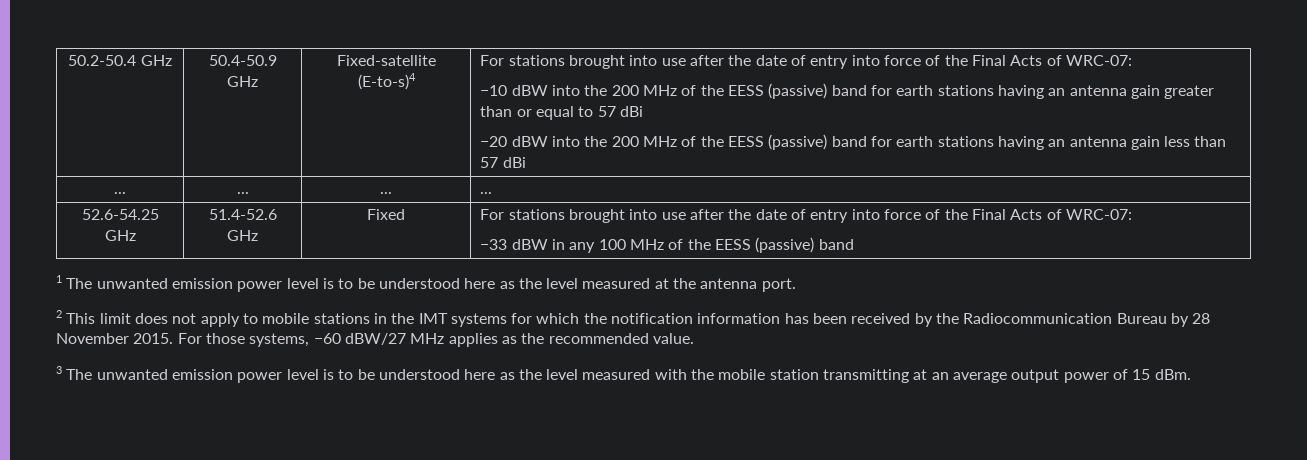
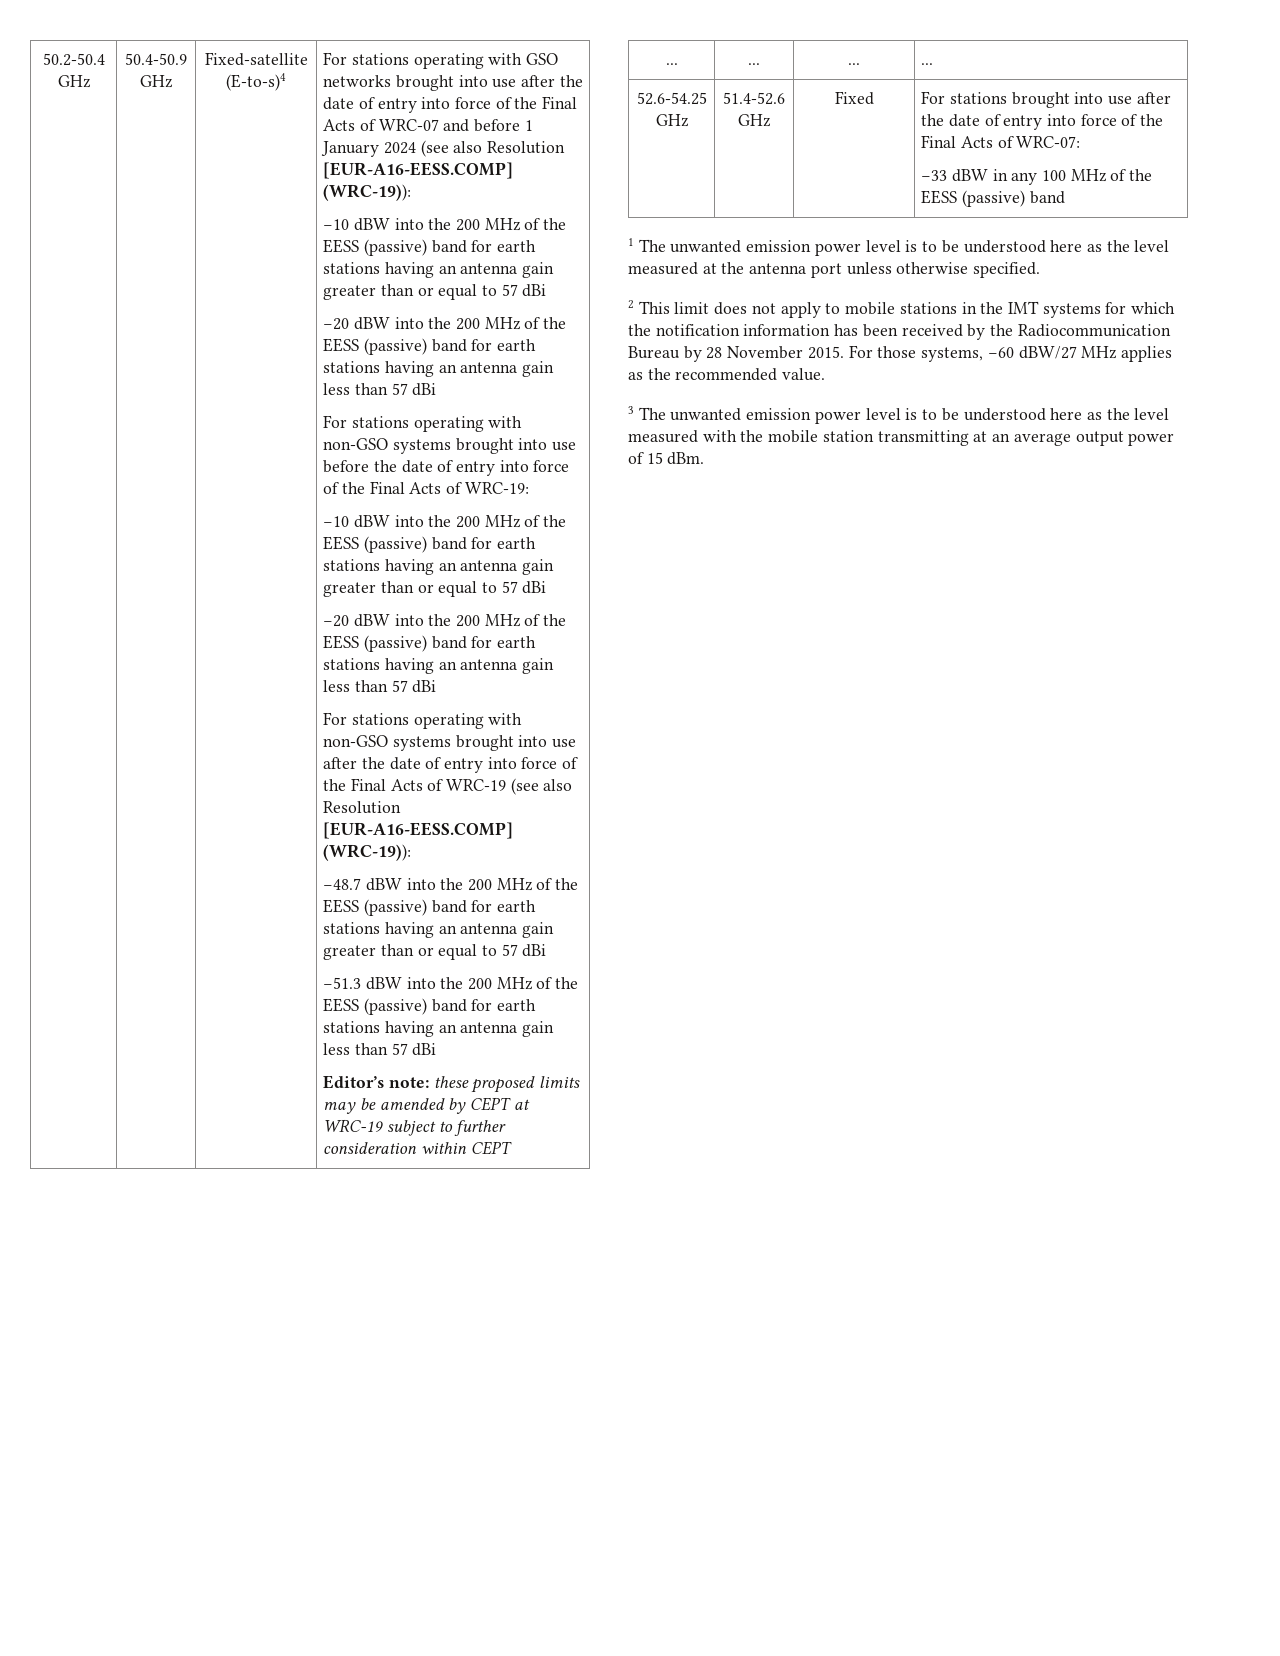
(565, 60) none -> [413,53,558,69] [323,75,392,87] operating with GSO networks
[1065,55,1132,66] WRC-07: -> [378,119,533,132] [321,140,565,157] [323,162,514,179] [323,184,412,201] WRC-07 and before 1 January 2024 (see also Resolution [EUR-A16-EESS.COMP] (WRC-19)):
(526, 162) none -> [323,415,523,432] [323,438,576,454] [323,460,570,476] [323,481,529,494] [323,515,567,528] [323,536,536,553] [323,559,554,575] [323,581,547,597] [323,614,567,627] [323,635,536,652] [323,658,554,674] [323,680,437,693] [323,712,523,729] [323,735,576,751] [323,757,579,773] [323,778,573,795] [323,801,402,814] [323,822,514,839] [323,844,412,861] [323,878,579,891] [323,899,536,916] [323,922,554,938] [323,944,547,960] [323,977,579,990] [323,998,536,1015] [323,1021,554,1037] [323,1043,437,1056] [323,1075,580,1093] [323,1097,530,1114] [323,1119,507,1136] [323,1141,512,1155] // For stations operating with non-GSO systems brought into use before the date of entry into force of the Final Acts of WRC-19: // −10 dBW into the 200 MHz of the EESS (passive) band for earth stations having an antenna gain greater than or equal to 57 dBi // −20 dBW into the 200 MHz of the EESS (passive) band for earth stations having an antenna gain less than 57 dBi // For stations operating with non-GSO systems brought into use after the date of entry into force of the Final Acts of WRC-19 (see also Resolution [EUR-A16-EESS.COMP] (WRC-19)): // −48.7 dBW into the 200 MHz of the EESS (passive) band for earth stations having an antenna gain greater than or equal to 57 dBi // −51.3 dBW into the 200 MHz of the EESS (passive) band for earth stations having an antenna gain less than 57 dBi // Editor’s note: these proposed limits may be amended by CEPT at WRC-19 subject to further consideration within CEPT
[761,278,796,292] port. -> [810,262,1041,278] port unless otherwise specified.

